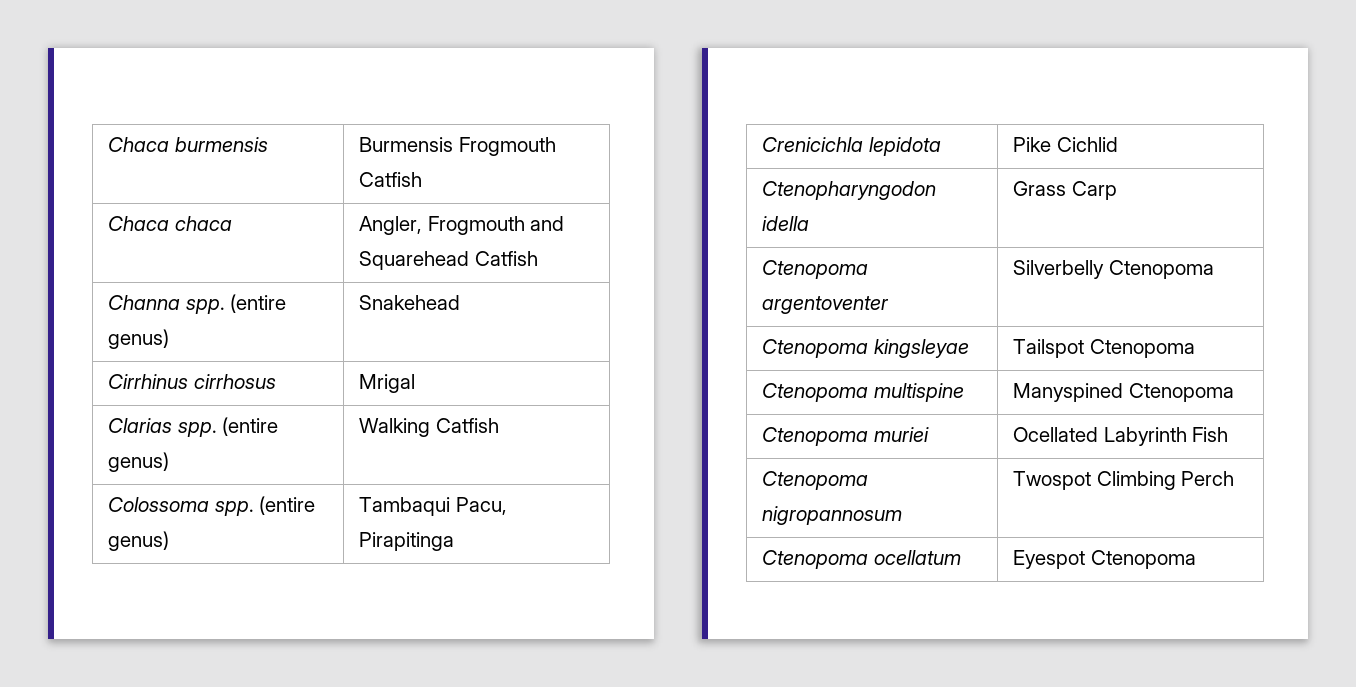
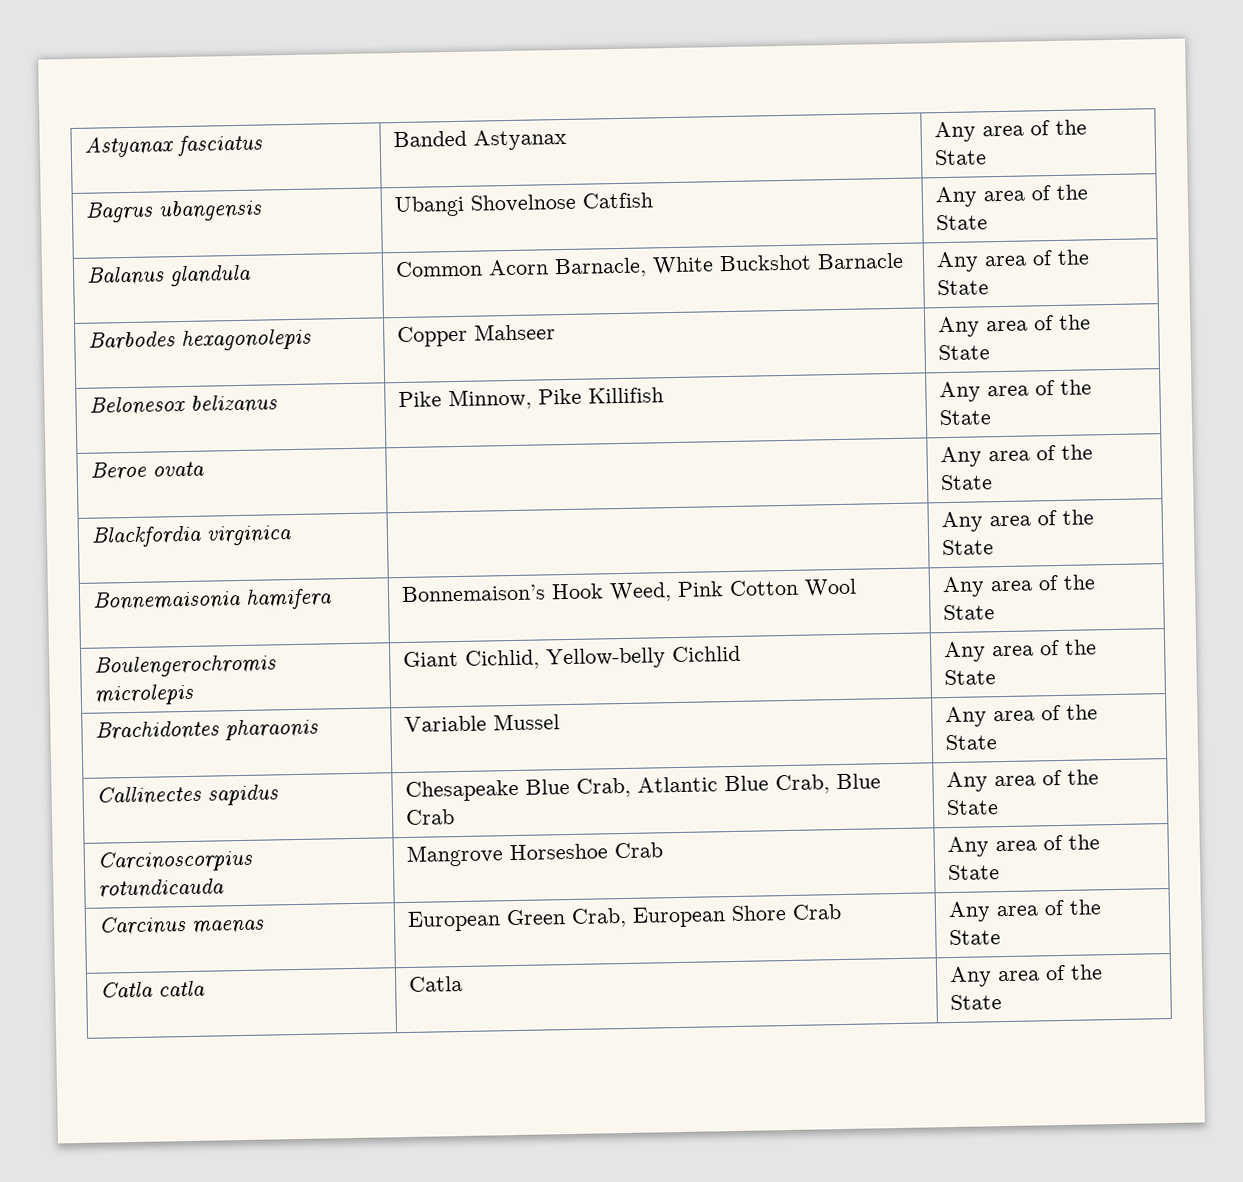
[108,137,268,152] [359,137,556,156] [359,172,423,187] [108,216,232,231] [359,216,565,235] [359,251,538,270] [108,294,287,314] [108,329,170,349] [359,295,461,310] [108,374,276,389] [359,374,416,393] [108,417,279,437] [108,452,170,472] [359,418,499,437] [108,496,316,516] [108,531,170,551] [359,497,507,516] [359,532,455,551] [762,137,941,156] [1013,137,1118,152] [762,181,937,200] [762,216,810,231] [1013,181,1117,200] [762,260,869,279] [762,296,890,314] [1013,260,1214,279] [762,339,969,358] [1013,339,1195,358] [762,383,964,402] [1013,383,1234,402] [762,427,929,446] [1013,427,1229,446] [762,471,869,490] [762,506,903,525] [1013,471,1235,490] [762,550,961,569] [1013,550,1196,569] Chaca burmensis | Burmensis Frogmouth Catfish // Chaca chaca | Angler, Frogmouth and Squarehead Catfish // Channa spp. (entire genus) | Snakehead // Cirrhinus cirrhosus | Mrigal // Clarias spp. (entire genus) | Walking Catfish // Colossoma spp. (entire genus) | Tambaqui Pacu, Pirapitinga // Crenicichla lepidota | Pike Cichlid // Ctenopharyngodon idella | Grass Carp // Ctenopoma argentoventer | Silverbelly Ctenopoma // Ctenopoma kingsleyae | Tailspot Ctenopoma // Ctenopoma multispine | Manyspined Ctenopoma // Ctenopoma muriei | Ocellated Labyrinth Fish // Ctenopoma nigropannosum | Twospot Climbing Perch // Ctenopoma ocellatum | Eyespot Ctenopoma -> [84,134,264,158] [393,128,568,151] [934,119,1088,143] [934,149,988,166] [85,199,264,223] [394,192,654,218] [935,184,1089,208] [936,214,989,231] [86,264,252,287] [395,252,905,279] [936,249,1091,273] [937,279,990,296] [88,328,313,352] [397,323,557,348] [938,314,1092,338] [938,344,991,361] [89,394,279,416] [398,387,665,411] [939,379,1093,403] [939,409,993,426] [90,461,205,481] [940,444,1094,468] [940,474,994,491] [91,525,293,548] [941,509,1095,533] [942,539,995,556] [92,588,333,611] [401,578,858,603] [942,574,1097,598] [943,604,996,621] [94,654,278,678] [94,683,195,706] [403,645,742,670] [943,639,1098,663] [944,669,997,686] [95,718,320,741] [404,713,561,732] [945,704,1099,728] [945,734,998,751] [96,784,280,806] [405,773,882,802] [405,809,456,825] [946,769,1100,793] [946,799,1000,816] [97,849,255,873] [98,878,225,899] [406,842,664,867] [947,834,1101,858] [948,864,1001,881] [98,916,266,936] [407,904,843,932] [948,899,1103,923] [949,929,1002,946] [100,980,206,999] [409,975,464,992] [949,964,1104,988] [950,994,1003,1011] Astyanax fasciatus | Banded Astyanax | Any area of the State // Bagrus ubangensis | Ubangi Shovelnose Catfish | Any area of the State // Balanus glandula | Common Acorn Barnacle, White Buckshot Barnacle | Any area of the State // Barbodes hexagonolepis | Copper Mahseer | Any area of the State // Belonesox belizanus | Pike Minnow, Pike Killifish | Any area of the State // Beroe ovata | | Any area of the State // Blackfordia virginica | | Any area of the State // Bonnemaisonia hamifera | Bonnemaison’s Hook Weed, Pink Cotton Wool | Any area of the State // Boulengerochromis microlepis | Giant Cichlid, Yellow-belly Cichlid | Any area of the State // Brachidontes pharaonis | Variable Mussel | Any area of the State // Callinectes sapidus | Chesapeake Blue Crab, Atlantic Blue Crab, Blue Crab | Any area of the State // Carcinoscorpius rotundicauda | Mangrove Horseshoe Crab | Any area of the State // Carcinus maenas | European Green Crab, European Shore Crab | Any area of the State // Catla catla | Catla | Any area of the State

